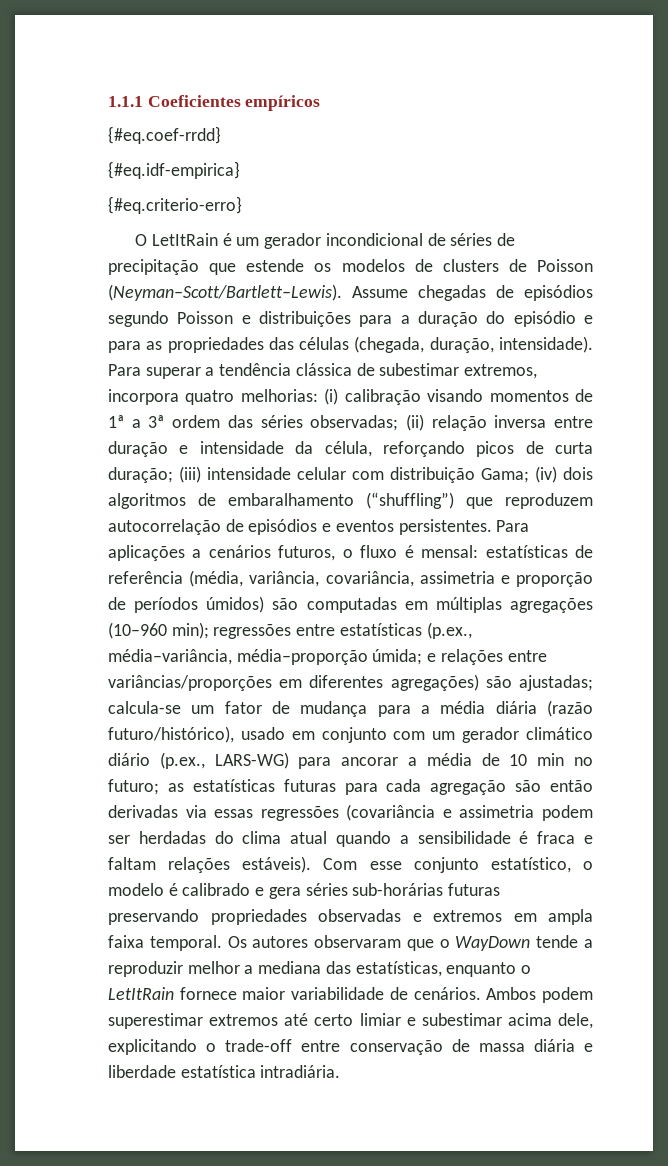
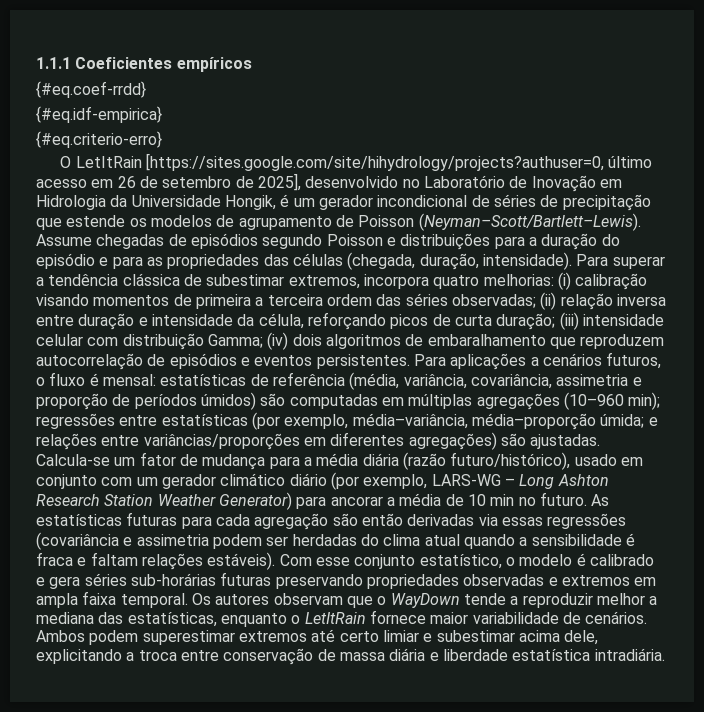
(219, 239) none -> [145,153,653,171] [36,173,622,192] [36,195,276,210] [https://sites.google.com/site/hihydrology/projects?authuser=0, último acesso em 26 de setembro de 2025], desenvolvido no Laboratório de Inovação em Hidrologia da Universidade Hongik,
[442,259,499,272] clusters -> [238,216,332,230] agrupamento
[108,415,165,428] 1ª a 3ª -> [195,294,323,309] primeira a terceira
[481,468,529,483] Gama; -> [207,334,263,348] Gamma;
[366,492,454,509] (“shuffling”) -> (546, 340) none
[426,622,472,639] (p.ex., -> [251,412,349,430] (por exemplo,
[519,675,593,691] [108,701,181,714] ajustadas; calcula-se -> [530,434,601,449] [36,454,110,466] ajustadas. Calcula-se
[159,752,289,769] (p.ex., LARS-WG) -> [330,472,609,490] [36,492,292,510] (por exemplo, LARS-WG – Long Ashton Research Station Weather Generator)
[108,779,184,795] futuro; as -> [539,492,610,506] futuro. As
[314,935,402,948] observaram -> [273,593,343,605] observam
[206,1039,293,1052] o trade-off -> [126,650,177,661] a troca

